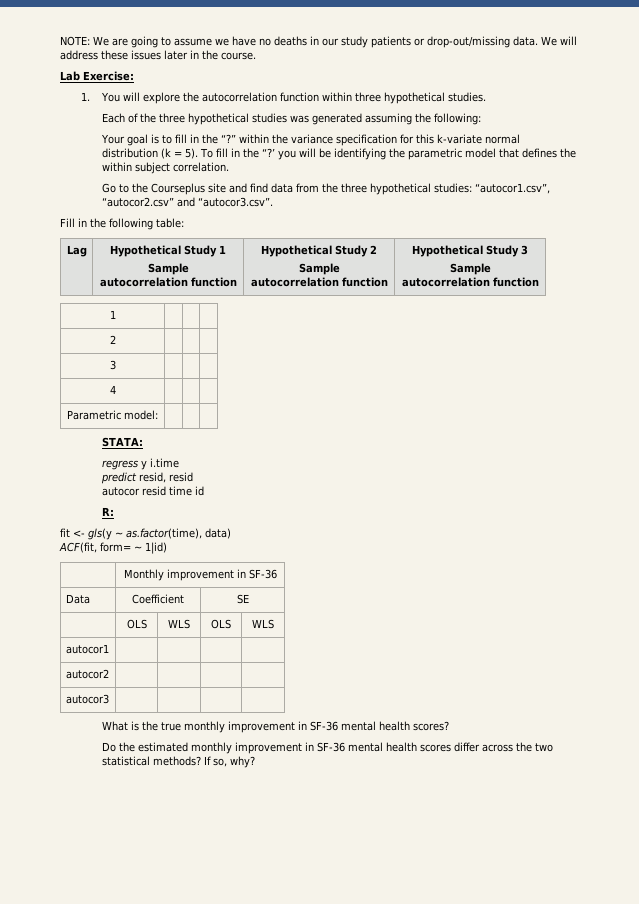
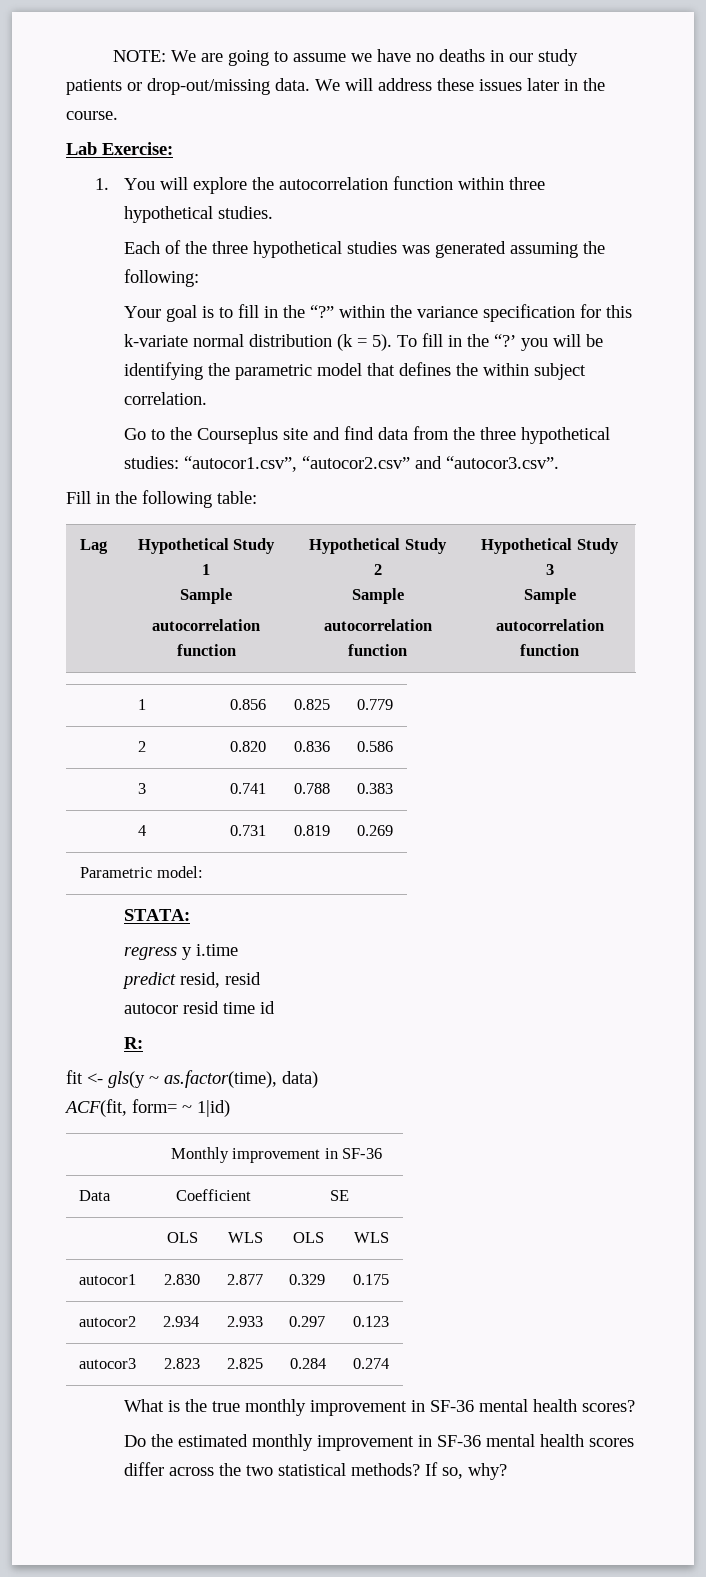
[109,335,116,344] [109,360,116,370] [109,385,116,394] | | // 2 | | | // 3 | | | // 4 | | | -> [230,699,266,710] [293,699,330,710] [357,699,393,710] [137,741,146,752] [230,741,266,752] [293,741,330,752] [357,741,393,752] [137,783,146,794] [230,783,266,794] [293,783,330,794] [357,783,393,794] [137,825,146,836] [230,825,266,836] [293,825,330,836] [357,825,393,836] 0.856 | 0.825 | 0.779 // 2 | 0.820 | 0.836 | 0.586 // 3 | 0.741 | 0.788 | 0.383 // 4 | 0.731 | 0.819 | 0.269
[65,669,109,679] [65,694,109,704] | | | // autocor2 | | | | // autocor3 | | | | -> [164,1274,200,1285] [227,1274,263,1285] [289,1274,326,1285] [353,1274,389,1285] [79,1316,137,1327] [163,1316,200,1327] [227,1316,263,1327] [289,1316,326,1327] [353,1316,389,1327] [79,1358,137,1369] [164,1358,200,1369] [227,1358,263,1369] [290,1358,326,1369] [353,1358,389,1369] 2.830 | 2.877 | 0.329 | 0.175 // autocor2 | 2.934 | 2.933 | 0.297 | 0.123 // autocor3 | 2.823 | 2.825 | 0.284 | 0.274

